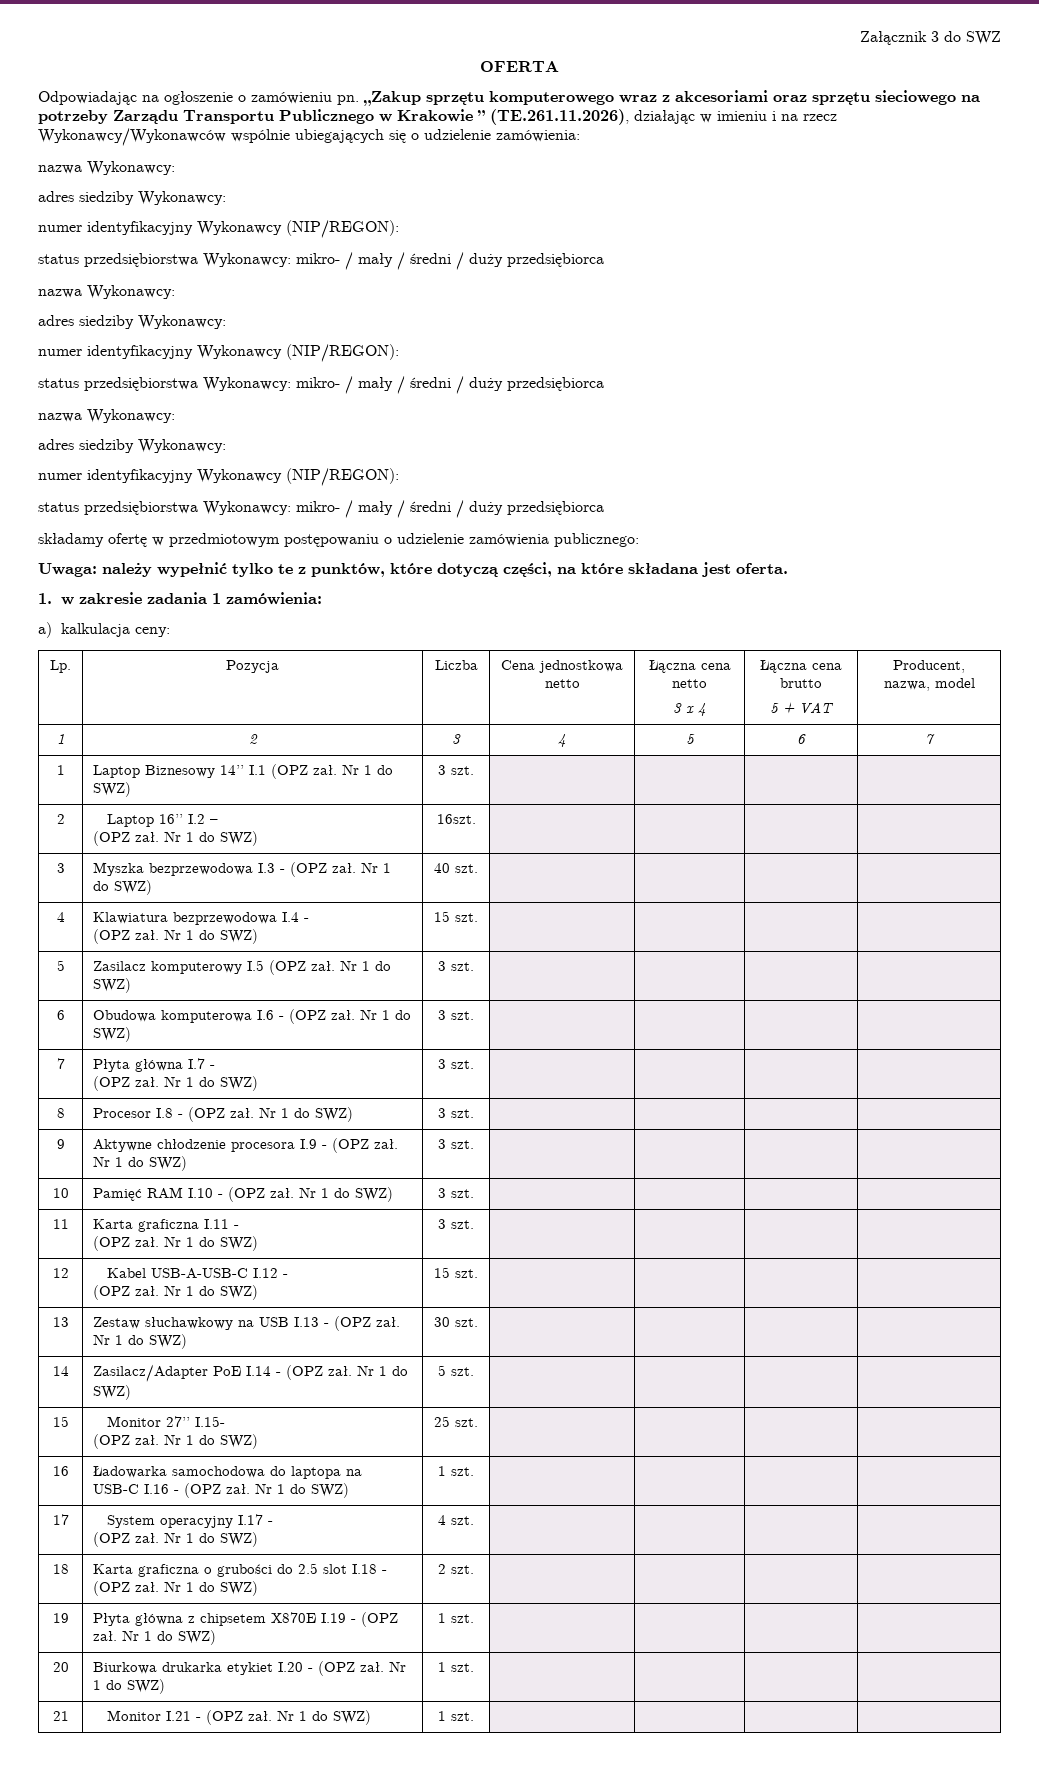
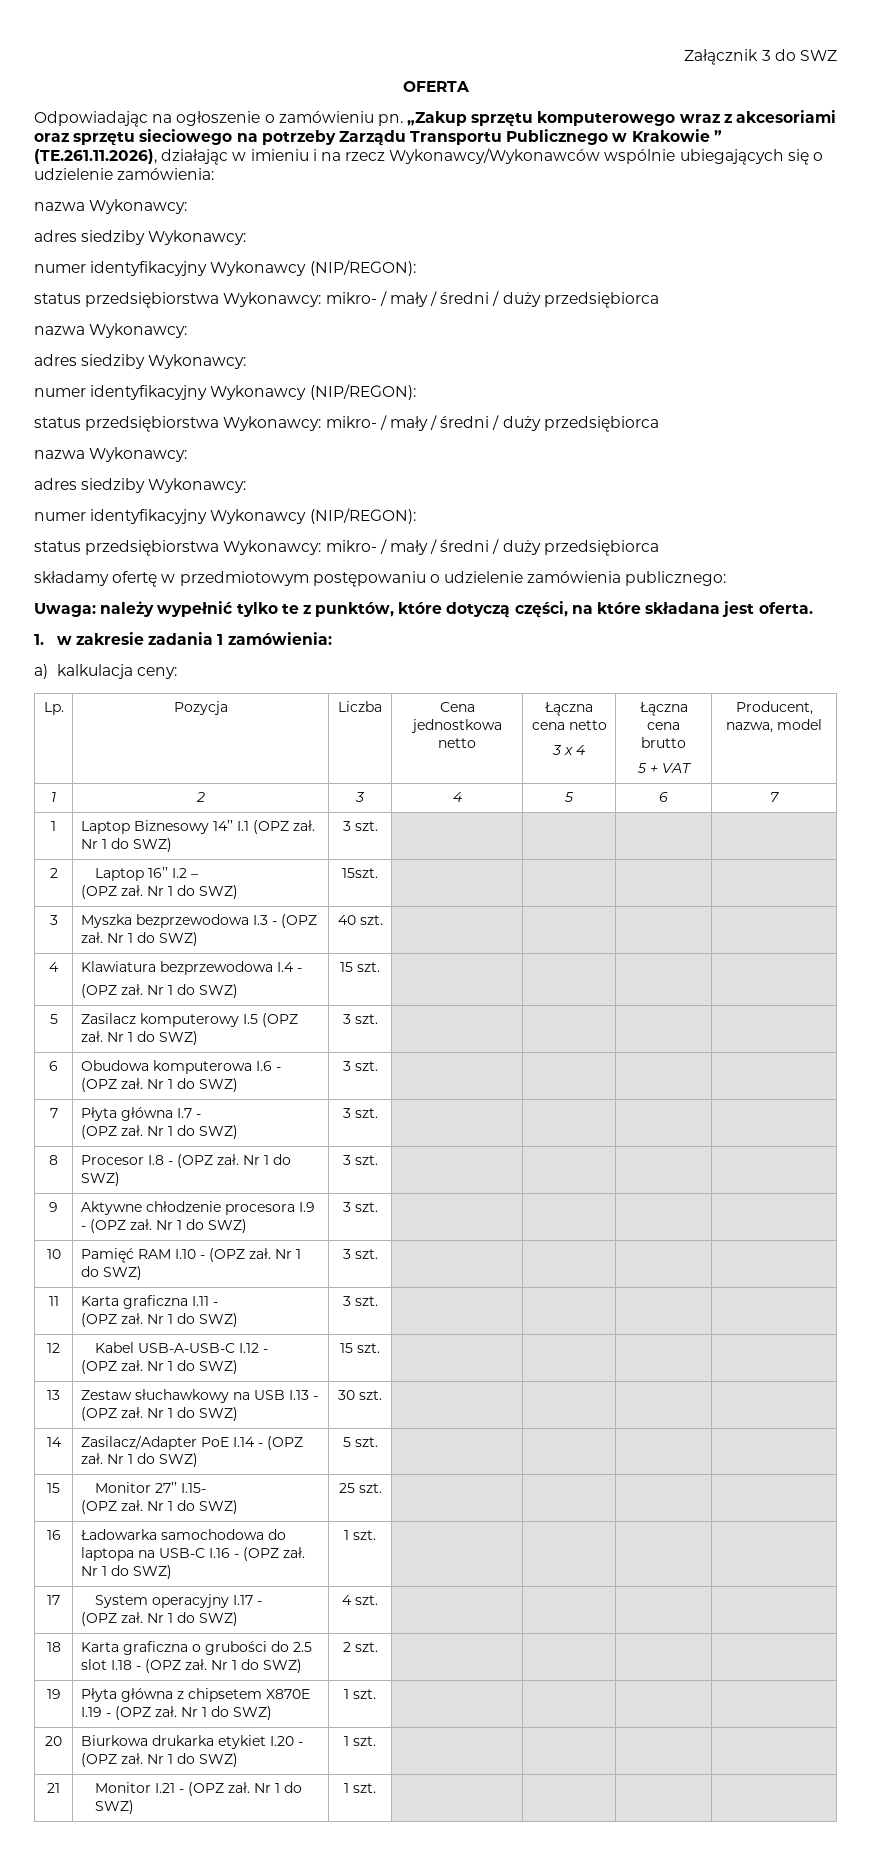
[436,814,476,824] 16szt. -> [342,868,378,878] 15szt.

